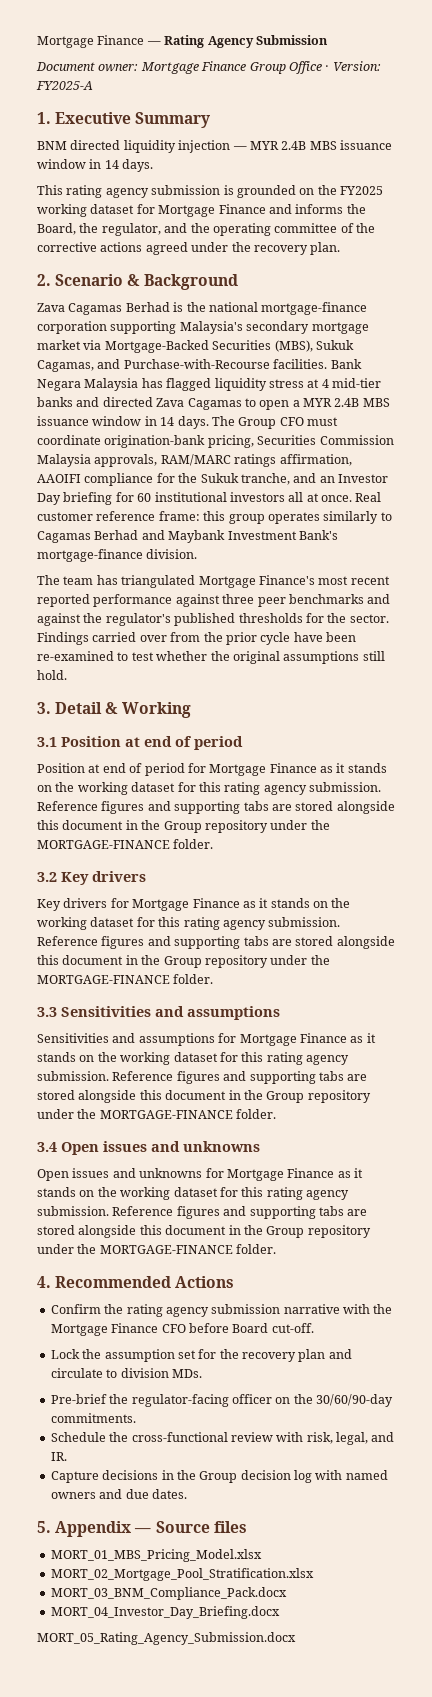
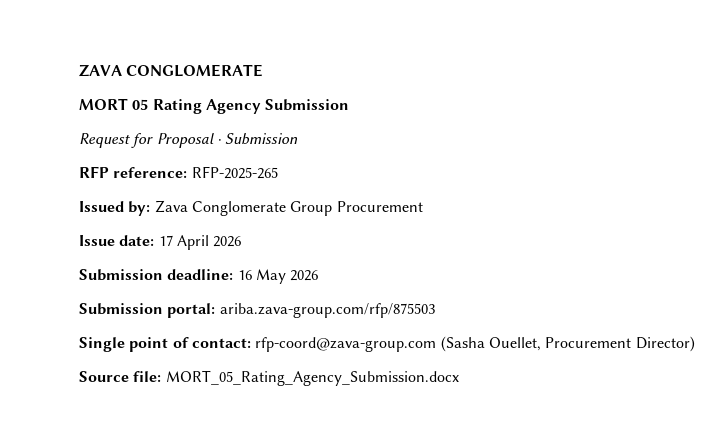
[37,35,161,48] Mortgage Finance — -> [79,64,264,77] [79,98,149,110] ZAVA CONGLOMERATE // MORT 05
[36,61,381,74] [36,81,93,90] [37,112,211,128] [37,140,392,153] [37,159,154,172] [37,185,383,198] [37,204,366,217] [37,223,375,236] [37,242,341,255] [37,274,238,290] [37,302,368,315] [37,321,369,334] [37,340,354,353] [37,359,362,372] [37,378,381,391] [37,397,390,410] [37,416,338,429] [37,435,394,448] [37,454,352,467] [37,473,388,486] [37,492,382,505] [37,511,392,524] [37,530,338,543] [37,549,198,562] [37,575,390,588] [37,594,391,607] [37,613,389,626] [37,632,356,645] [37,651,385,664] [37,670,67,680] [37,702,191,718] [37,736,243,750] [37,763,387,776] [37,782,381,795] [37,801,395,814] [37,820,330,833] [37,839,214,849] [37,871,146,885] [37,898,351,911] [37,917,341,930] [37,936,395,949] [37,955,330,968] [37,974,214,984] [37,1006,280,1020] [37,1033,376,1046] [37,1052,349,1065] [37,1071,368,1084] [37,1090,371,1103] [37,1109,277,1119] [37,1141,260,1155] [37,1168,363,1181] [37,1187,349,1200] [37,1206,368,1219] [37,1225,371,1238] [37,1244,277,1254] [37,1276,235,1288] [50,1304,393,1317] [50,1323,314,1336] [50,1349,352,1362] [50,1368,202,1378] [50,1394,393,1407] [50,1413,136,1423] [50,1432,395,1445] [50,1452,67,1461] [50,1470,388,1483] [50,1489,187,1499] [37,1521,247,1537] [50,1549,262,1562] [50,1568,314,1581] [50,1587,287,1600] [50,1606,280,1619] Document owner: Mortgage Finance Group Office · Version: FY2025-A // 1. Executive Summary // BNM directed liquidity injection — MYR 2.4B MBS issuance window in 14 days. // This rating agency submission is grounded on the FY2025 working dataset for Mortgage Finance and informs the Board, the regulator, and the operating committee of the corrective actions agreed under the recovery plan. // 2. Scenario & Background // Zava Cagamas Berhad is the national mortgage-finance corporation supporting Malaysia's secondary mortgage market via Mortgage-Backed Securities (MBS), Sukuk Cagamas, and Purchase-with-Recourse facilities. Bank Negara Malaysia has flagged liquidity stress at 4 mid-tier banks and directed Zava Cagamas to open a MYR 2.4B MBS issuance window in 14 days. The Group CFO must coordinate origination-bank pricing, Securities Commission Malaysia approvals, RAM/MARC ratings affirmation, AAOIFI compliance for the Sukuk tranche, and an Investor Day briefing for 60 institutional investors all at once. Real customer reference frame: this group operates similarly to Cagamas Berhad and Maybank Investment Bank's mortgage-finance division. // The team has triangulated Mortgage Finance's most recent reported performance against three peer benchmarks and against the regulator's published thresholds for the sector. Findings carried over from the prior cycle have been re-examined to test whether the original assumptions still hold. // 3. Detail & Working // 3.1 Position at end of period // Position at end of period for Mortgage Finance as it stands on the working dataset for this rating agency submission. Reference figures and supporting tabs are stored alongside this document in the Group repository under the MORTGAGE-FINANCE folder. // 3.2 Key drivers // Key drivers for Mortgage Finance as it stands on the working dataset for this rating agency submission. Reference figures and supporting tabs are stored alongside this document in the Group repository under the MORTGAGE-FINANCE folder. // 3.3 Sensitivities and assumptions // Sensitivities and assumptions for Mortgage Finance as it stands on the working dataset for this rating agency submission. Reference figures and supporting tabs are stored alongside this document in the Group repository under the MORTGAGE-FINANCE folder. // 3.4 Open issues and unknowns // Open issues and unknowns for Mortgage Finance as it stands on the working dataset for this rating agency submission. Reference figures and supporting tabs are stored alongside this document in the Group repository under the MORTGAGE-FINANCE folder. // 4. Recommended Actions // Confirm the rating agency submission narrative with the Mortgage Finance CFO before Board cut-off. // Lock the assumption set for the recovery plan and circulate to division MDs. // Pre-brief the regulator-facing officer on the 30/60/90-day commitments. // Schedule the cross-functional review with risk, legal, and IR. // Capture decisions in the Group decision log with named owners and due dates. // 5. Appendix — Source files // MORT_01_MBS_Pricing_Model.xlsx // MORT_02_Mortgage_Pool_Stratification.xlsx // MORT_03_BNM_Compliance_Pack.docx // MORT_04_Investor_Day_Briefing.docx // -> [79,133,299,148] [79,166,278,179] [79,200,423,216] [79,235,242,250] [79,269,319,284] [79,303,435,318] [79,336,695,352] [79,371,162,382] Request for Proposal · Submission // RFP reference: RFP-2025-265 // Issued by: Zava Conglomerate Group Procurement // Issue date: 17 April 2026 // Submission deadline: 16 May 2026 // Submission portal: ariba.zava-group.com/rfp/875503 // Single point of contact: rfp-coord@zava-group.com (Sasha Ouellet, Procurement Director) // Source file:

